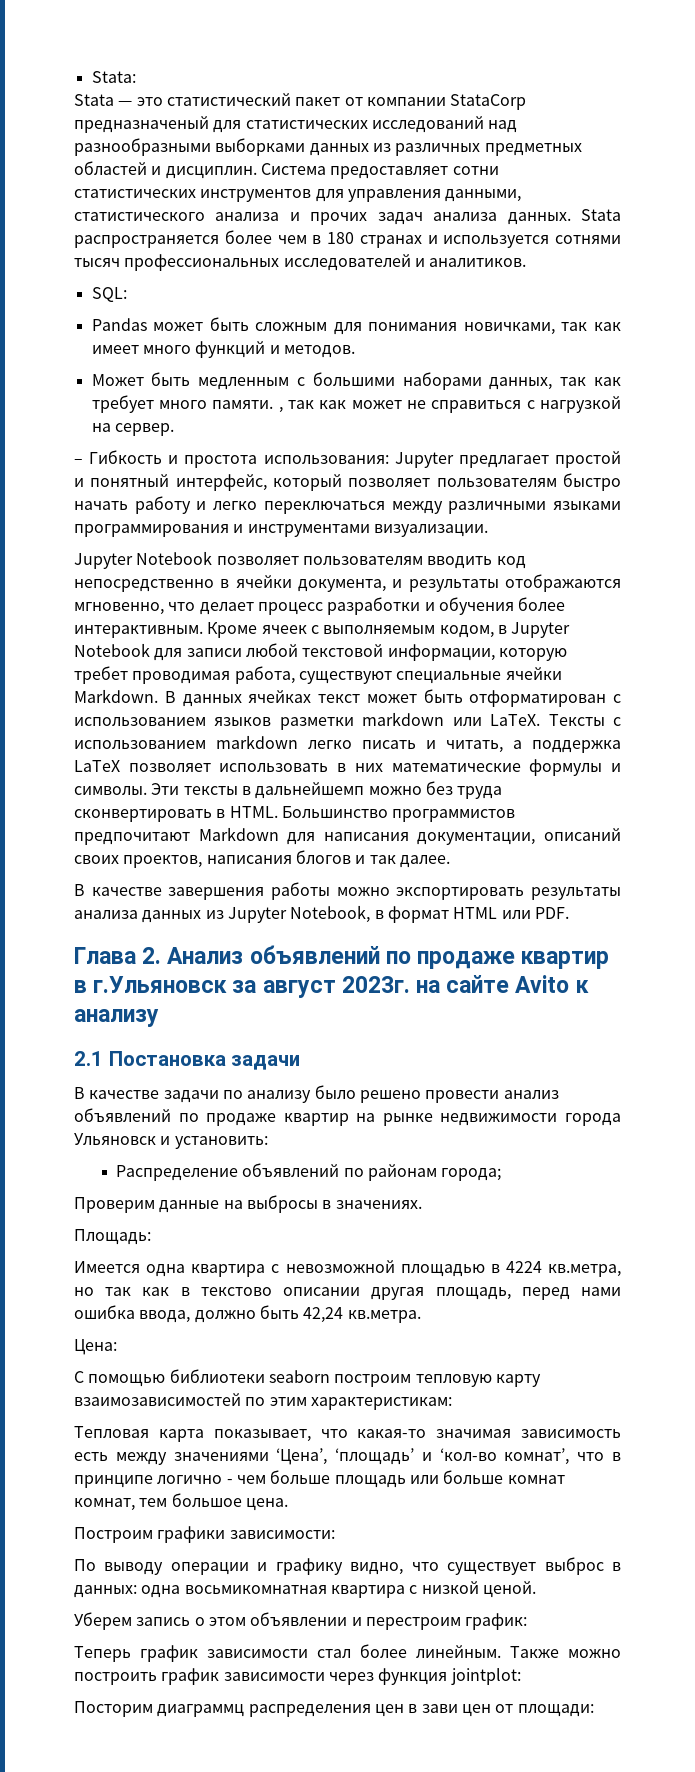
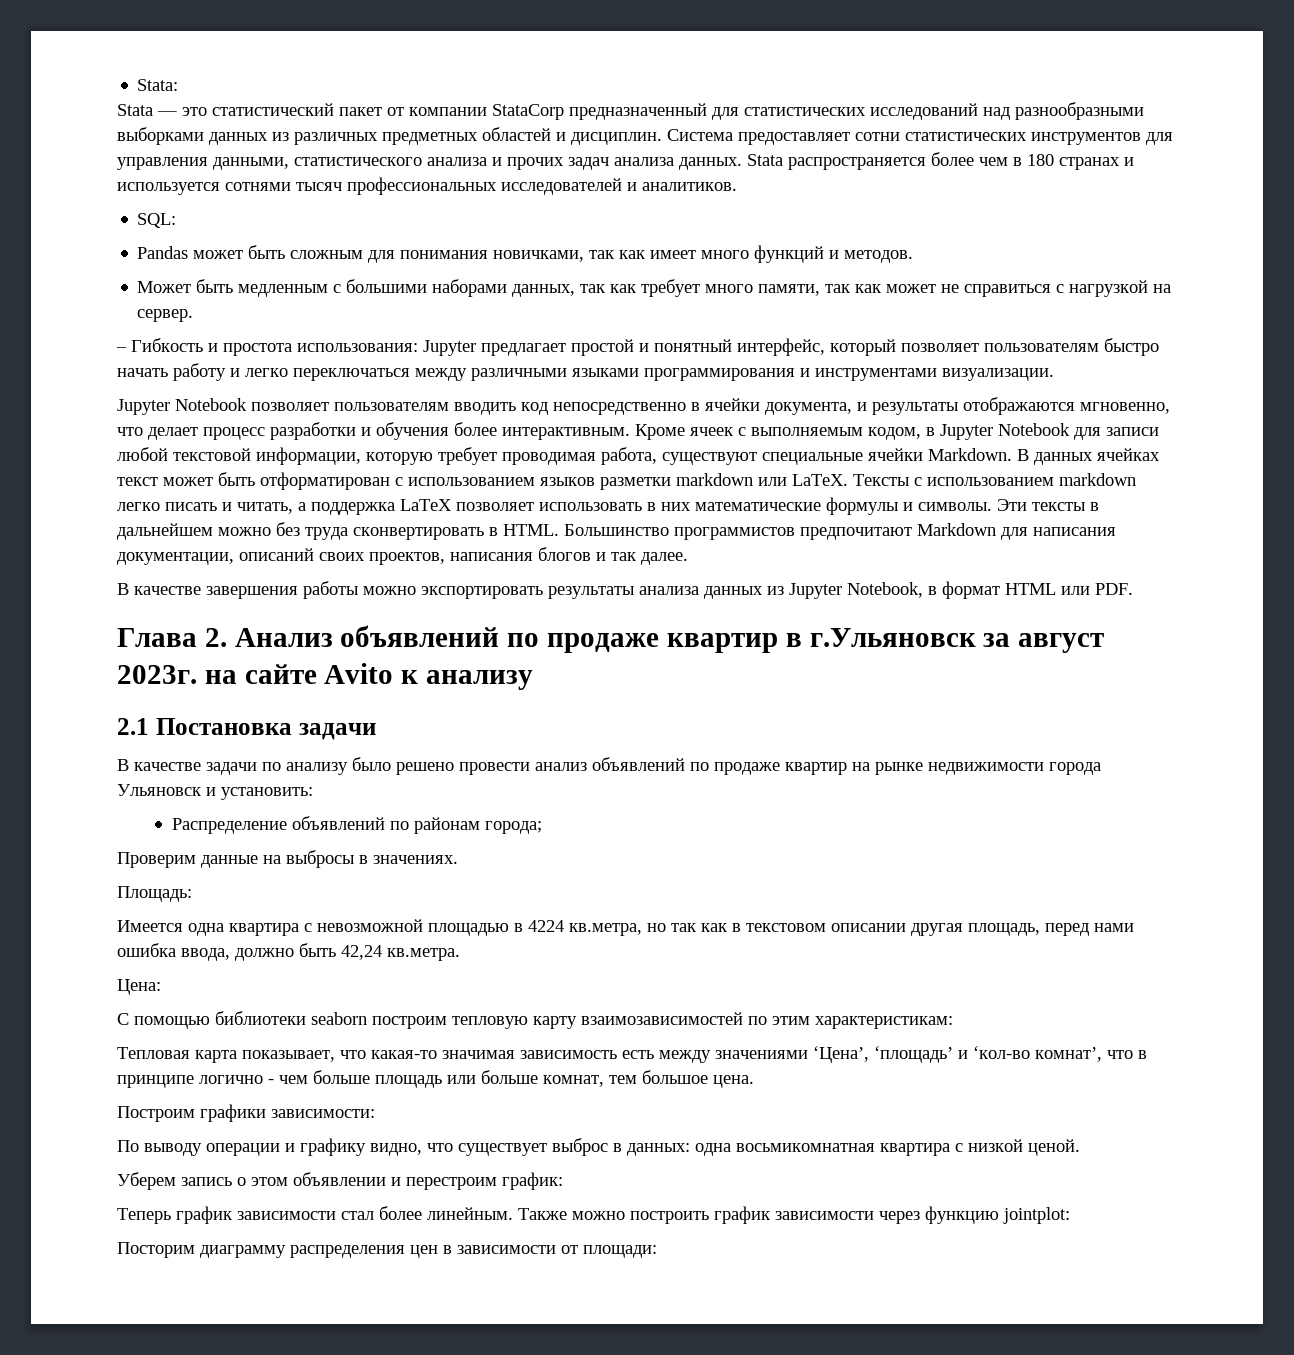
[74,116,209,133] предназначеный -> [569,103,707,120] предназначенный
[212,400,283,413] памяти. , -> [758,284,821,296] памяти,
[74,666,128,684] требет -> [438,447,497,465] требует
[255,782,365,799] дальнейшемп -> [117,523,213,540] дальнейшем
[200,1287,272,1296] текстово -> [746,923,826,932] текстовом
[507,1475,565,1484] комнат -> (538, 1077) none
[378,1668,448,1685] функция -> [925,1206,999,1224] функцию
[157,1704,245,1717] диаграммц -> [200,1245,286,1258] диаграмму
[421,1704,491,1717] зави цен -> [457,1245,556,1254] зависимости

